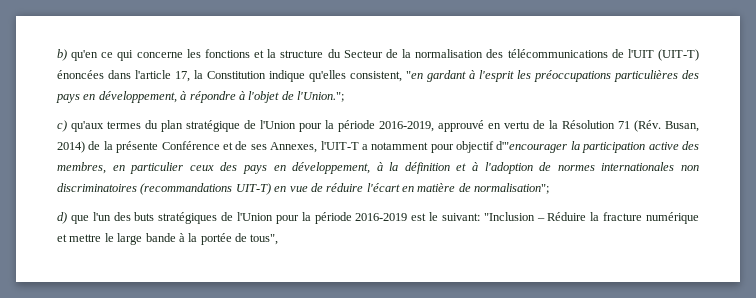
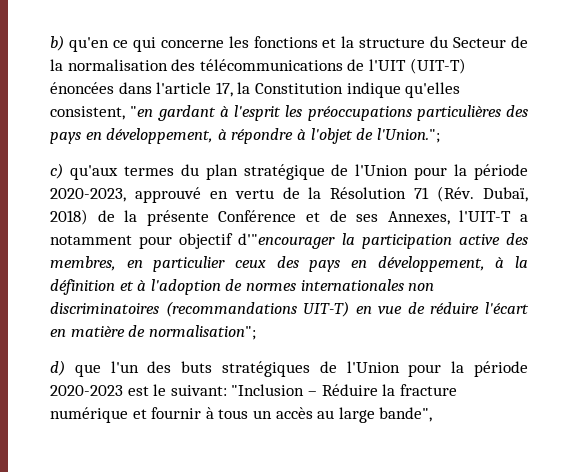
[379,121,434,132] 2016-2019, -> [50,188,126,202] 2020-2023,
[665,121,699,132] [57,141,85,153] Busan, 2014) -> [483,187,529,202] [50,209,88,225] Dubaï, 2018)
[355,213,408,221] 2016-2019 -> [50,385,123,396] 2020-2023
[69,233,279,245] mettre le large bande à la portée de tous", -> [151,407,433,423] fournir à tous un accès au large bande",

